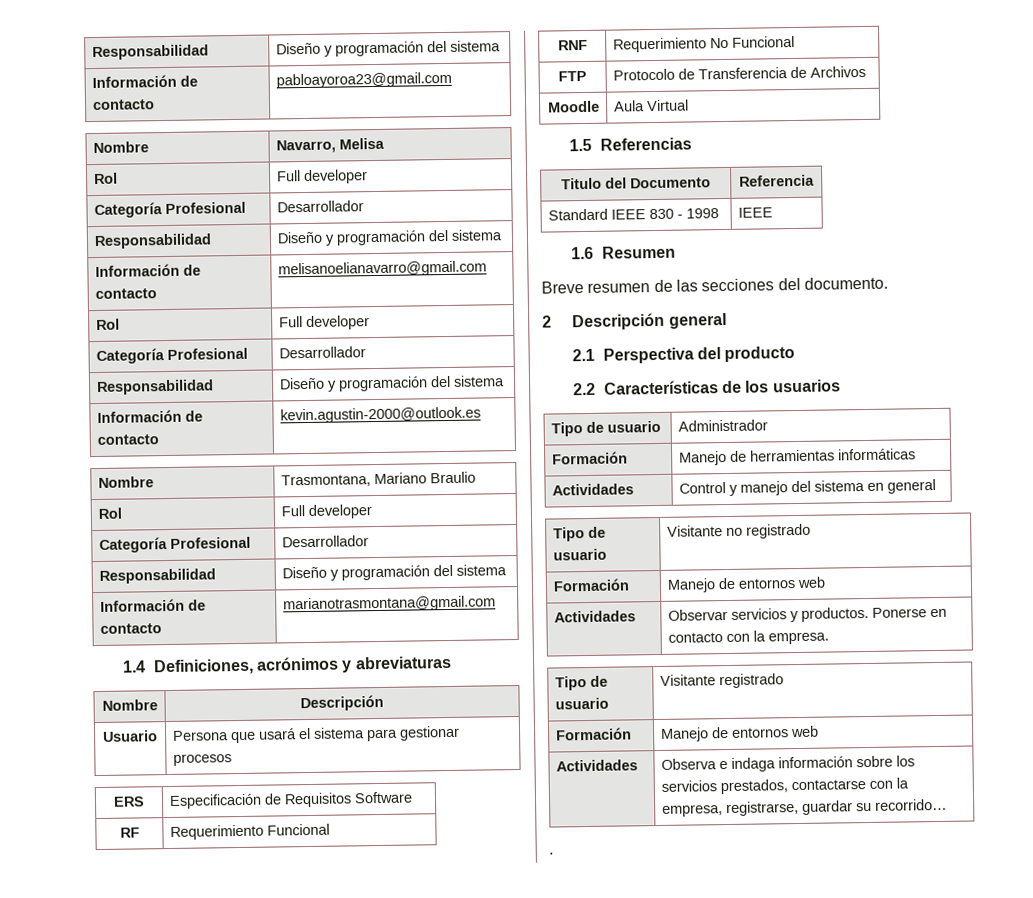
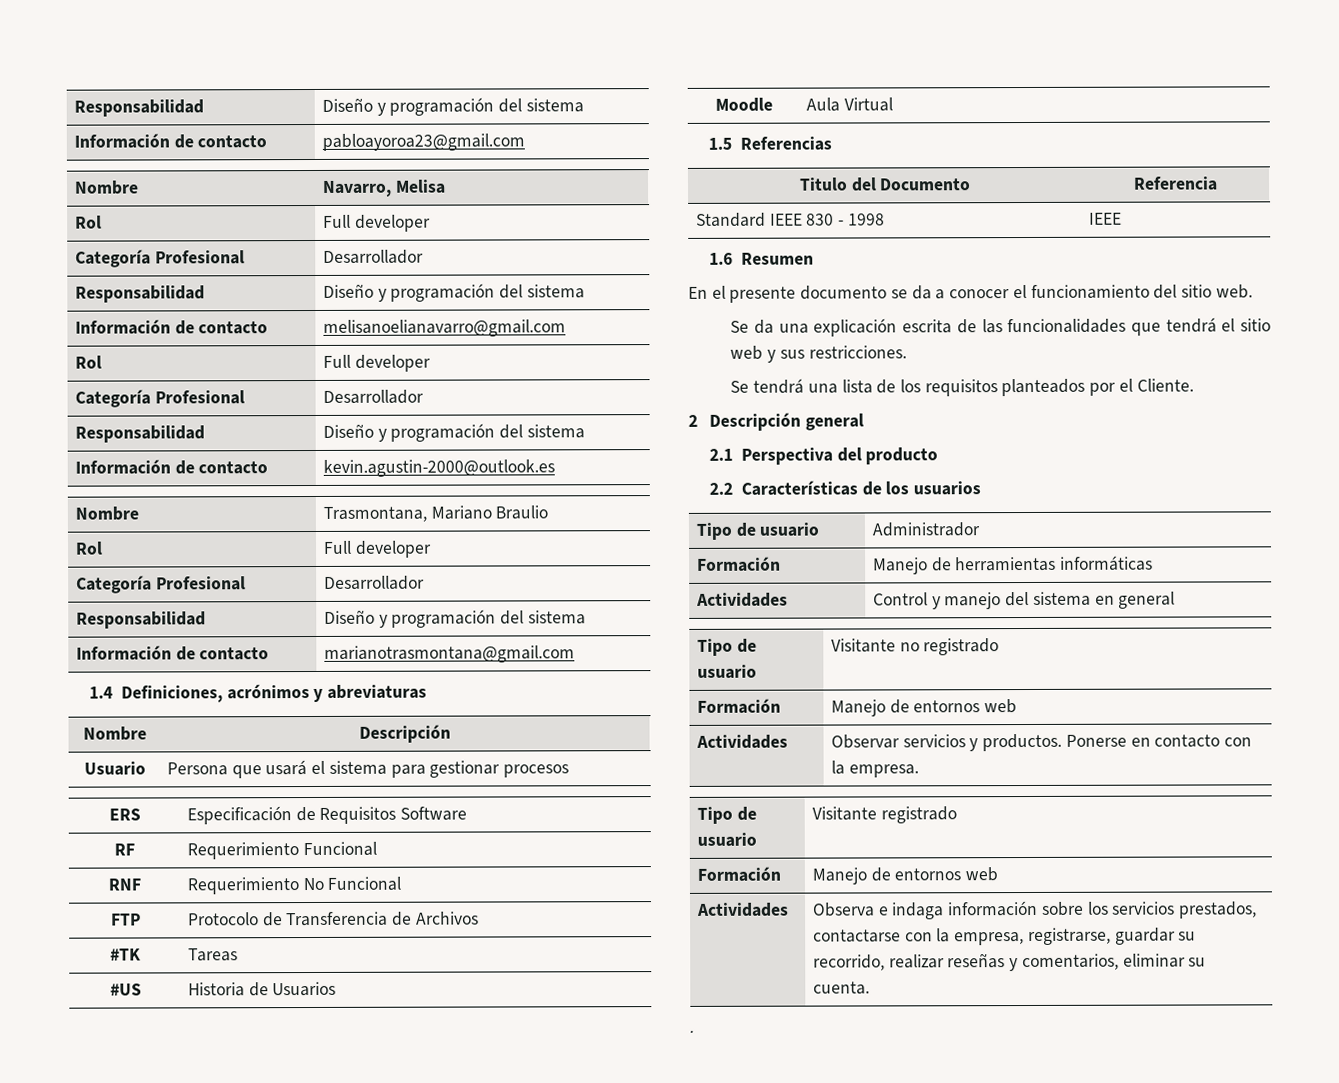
(866, 71) none -> [110,948,141,961] [187,948,238,962] [109,983,142,996] [187,981,337,997] // #TK | Tareas // #US | Historia de Usuarios
[541,276,888,294] Breve resumen de las secciones del documento. -> [688,284,1253,303] [730,317,1271,337] [730,345,907,363] [730,378,1194,397] En el presente documento se da a conocer el funcionamiento del sitio web. // Se da una explicación escrita de las funcionalidades que tendrá el sitio web y sus restricciones. // Se tendrá una lista de los requisitos planteados por el Cliente.
[874,798,948,811] recorrido… -> [812,953,1207,972] [812,981,870,995] recorrido, realizar reseñas y comentarios, eliminar su cuenta.

